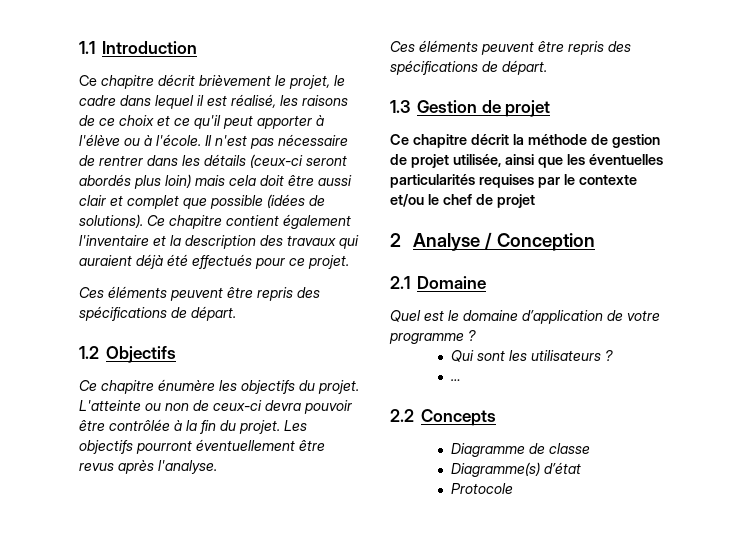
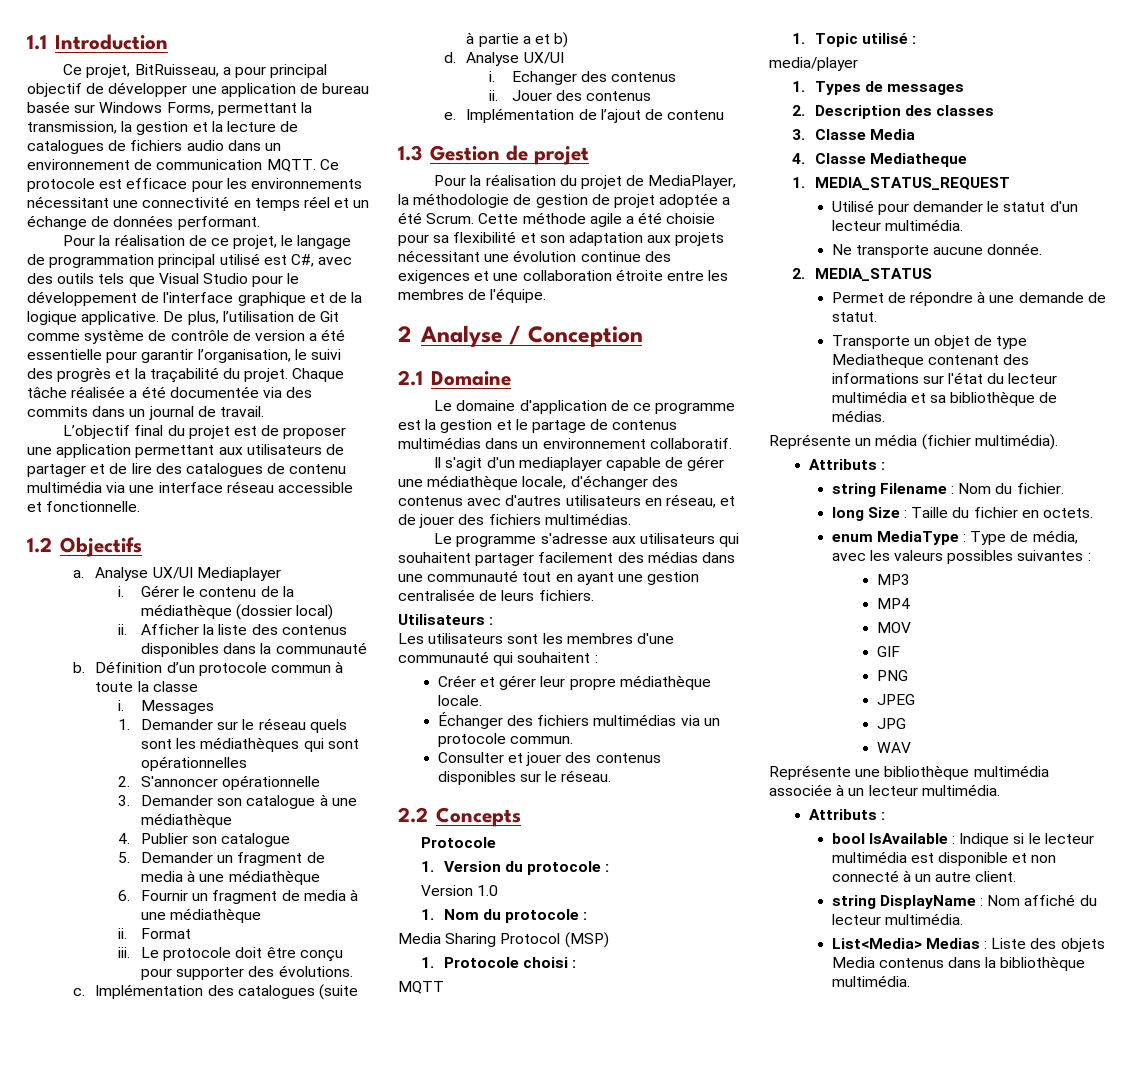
[101,74,345,89] [79,94,348,109] [79,115,324,129] [79,134,348,149] [79,154,347,168] [79,174,352,189] [79,194,325,209] [79,214,351,229] [79,235,359,249] [79,254,349,269] [79,286,320,301] [79,306,236,321] [79,346,177,363] [79,379,359,394] [79,400,352,414] [79,419,307,434] [79,439,325,454] [79,460,217,474] [390,40,631,55] [390,60,547,75] [390,100,551,117] [390,134,660,148] [390,154,663,168] [390,174,637,188] [390,194,535,208] chapitre décrit brièvement le projet, le cadre dans lequel il est réalisé, les raisons de ce choix et ce qu'il peut apporter à l'élève ou à l'école. Il n'est pas nécessaire de rentrer dans les détails (ceux-ci seront abordés plus loin) mais cela doit être aussi clair et complet que possible (idées de solutions). Ce chapitre contient également l'inventaire et la description des travaux qui auraient déjà été effectués pour ce projet. // Ces éléments peuvent être repris des spécifications de départ. // 1.2 Objectifs // Ce chapitre énumère les objectifs du projet. L'atteinte ou non de ceux-ci devra pouvoir être contrôlée à la fin du projet. Les objectifs pourront éventuellement être revus après l'analyse. // Ces éléments peuvent être repris des spécifications de départ. // 1.3 Gestion de projet // Ce chapitre décrit la méthode de gestion de projet utilisée, ainsi que les éventuelles particularités requises par le contexte et/ou le chef de projet -> [86,64,328,78] [27,82,370,97] [27,101,312,116] [27,121,299,135] [27,140,281,154] [27,159,339,172] [27,178,362,192] [27,196,370,211] [27,215,260,230] [63,234,352,249] [27,253,353,268] [27,273,300,287] [27,291,363,306] [27,311,340,325] [27,329,346,344] [27,349,341,363] [27,367,345,383] [27,386,313,398] [27,406,264,420] [63,425,347,439] [27,444,344,458] [27,463,347,477] [27,481,353,493] [27,501,141,512] [27,537,142,557] [72,567,281,581] [118,585,294,597] [141,604,334,620] [118,624,347,635] [141,642,367,657] [72,661,344,676] [95,681,198,692] [118,700,215,714] [118,718,347,733] [141,737,359,752] [141,756,248,771] [118,775,321,790] [118,794,357,809] [141,813,233,828] [118,833,291,847] [118,852,325,866] [141,870,320,885] [118,889,358,904] [141,908,262,923] [118,928,192,939] [118,947,343,962] [141,965,353,980] [72,984,358,1000] [466,32,569,48] [443,52,564,66] [489,71,677,85] [489,90,652,101] [443,108,725,123] [398,145,589,165] [434,174,737,189] [398,193,731,208] [398,212,716,227] [398,231,725,246] [398,250,671,262] [398,269,729,284] [398,288,547,303] projet, BitRuisseau, a pour principal objectif de développer une application de bureau basée sur Windows Forms, permettant la transmission, la gestion et la lecture de catalogues de fichiers audio dans un environnement de communication MQTT. Ce protocole est efficace pour les environnements nécessitant une connectivité en temps réel et un échange de données performant. // Pour la réalisation de ce projet, le langage de programmation principal utilisé est C#, avec des outils tels que Visual Studio pour le développement de l'interface graphique et de la logique applicative. De plus, l’utilisation de Git comme système de contrôle de version a été essentielle pour garantir l’organisation, le suivi des progrès et la traçabilité du projet. Chaque tâche réalisée a été documentée via des commits dans un journal de travail. // L’objectif final du projet est de proposer une application permettant aux utilisateurs de partager et de lire des catalogues de contenu multimédia via une interface réseau accessible et fonctionnelle. // 1.2 Objectifs // a. Analyse UX/UI Mediaplayer // i. Gérer le contenu de la médiathèque (dossier local) // ii. Afficher la liste des contenus disponibles dans la communauté // b. Définition d’un protocole commun à toute la classe // i. Messages // 1. Demander sur le réseau quels sont les médiathèques qui sont opérationnelles // 2. S'annoncer opérationnelle // 3. Demander son catalogue à une médiathèque // 4. Publier son catalogue // 5. Demander un fragment de media à une médiathèque // 6. Fournir un fragment de media à une médiathèque // ii. Format // iii. Le protocole doit être conçu pour supporter des évolutions. // c. Implémentation des catalogues (suite à partie a et b) // d. Analyse UX/UI // i. Echanger des contenus // ii. Jouer des contenus // e. Implémentation de l’ajout de contenu // 1.3 Gestion de projet // Pour la réalisation du projet de MediaPlayer, la méthodologie de gestion de projet adoptée a été Scrum. Cette méthode agile a été choisie pour sa flexibilité et son adaptation aux projets nécessitant une évolution continue des exigences et une collaboration étroite entre les membres de l'équipe.
[390,310,660,324] [389,330,476,344] [451,350,614,362] [451,379,462,381] [390,409,497,426] [451,443,591,457] [451,462,582,477] [451,483,514,494] Quel est le domaine d’application de votre programme ? // Qui sont les utilisateurs ? // … // 2.2 Concepts // Diagramme de classe // Diagramme(s) d’état // Protocole -> [434,400,736,414] [398,419,678,433] [398,437,732,449] [434,456,725,471] [398,475,678,490] [398,494,736,508] [398,513,631,528] [434,533,740,547] [398,551,735,566] [398,570,700,585] [398,589,594,601] [398,614,494,625] [398,633,674,644] [398,651,598,666] [437,675,711,690] [437,695,482,706] [437,712,720,729] [437,733,574,747] [437,752,661,766] [437,770,612,785] [398,807,521,827] [420,837,496,848] [420,861,610,875] [420,885,498,896] [420,909,588,923] [398,932,609,948] [420,957,576,968] [398,981,444,994] [791,33,916,47] [769,57,858,71] [791,81,964,95] [791,105,994,119] [791,129,915,140] [791,153,967,167] [791,177,1010,190] [831,200,1078,215] [831,219,963,231] [831,243,1043,258] [791,268,932,281] [831,291,1106,306] [831,312,877,322] [831,335,1028,349] [831,354,1030,368] [831,372,1058,384] [831,391,1058,406] [831,410,885,422] [769,434,1058,450] [808,459,886,470] [831,483,1064,497] [831,507,1093,521] [831,530,1078,545] [831,550,1091,564] [877,574,911,585] [877,598,911,609] [877,622,912,633] [877,646,901,657] [877,670,909,681] [877,694,916,705] [877,718,907,729] [877,742,912,753] [769,765,1049,780] [769,784,1000,796] [808,809,886,820] [831,833,1094,847] [831,851,1057,866] [831,870,1017,882] [831,894,1097,909] [831,913,963,925] [831,938,1105,952] [831,956,1086,971] [831,975,910,987] Le domaine d'application de ce programme est la gestion et le partage de contenus multimédias dans un environnement collaboratif. // Il s'agit d'un mediaplayer capable de gérer une médiathèque locale, d'échanger des contenus avec d'autres utilisateurs en réseau, et de jouer des fichiers multimédias. // Le programme s'adresse aux utilisateurs qui souhaitent partager facilement des médias dans une communauté tout en ayant une gestion centralisée de leurs fichiers. // Utilisateurs : // Les utilisateurs sont les membres d'une communauté qui souhaitent : // Créer et gérer leur propre médiathèque locale. // Échanger des fichiers multimédias via un protocole commun. // Consulter et jouer des contenus disponibles sur le réseau. // 2.2 Concepts // Protocole // 1. Version du protocole : // Version 1.0 // 1. Nom du protocole : // Media Sharing Protocol (MSP) // 1. Protocole choisi : // MQTT // 1. Topic utilisé : // media/player // 1. Types de messages // 2. Description des classes // 3. Classe Media // 4. Classe Mediatheque // 1. MEDIA_STATUS_REQUEST // Utilisé pour demander le statut d'un lecteur multimédia. // Ne transporte aucune donnée. // 2. MEDIA_STATUS // Permet de répondre à une demande de statut. // Transporte un objet de type Mediatheque contenant des informations sur l'état du lecteur multimédia et sa bibliothèque de médias. // Représente un média (fichier multimédia). // Attributs : // string Filename : Nom du fichier. // long Size : Taille du fichier en octets. // enum MediaType : Type de média, avec les valeurs possibles suivantes : // MP3 // MP4 // MOV // GIF // PNG // JPEG // JPG // WAV // Représente une bibliothèque multimédia associée à un lecteur multimédia. // Attributs : // bool IsAvailable : Indique si le lecteur multimédia est disponible et non connecté à un autre client. // string DisplayName : Nom affiché du lecteur multimédia. // List<Media> Medias : Liste des objets Media contenus dans la bibliothèque multimédia.

